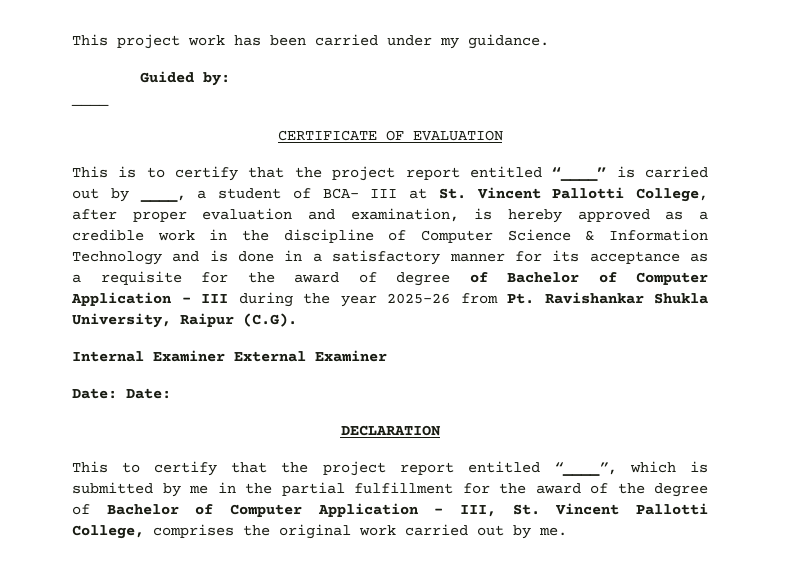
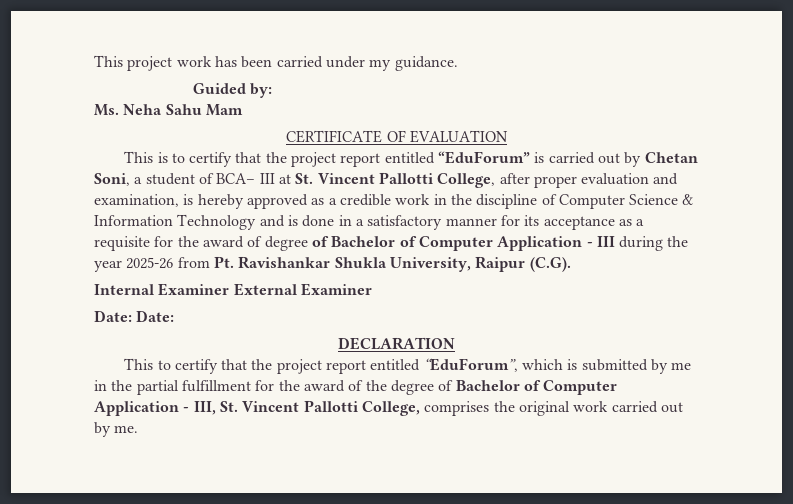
[71,103,109,106] ____ -> [94,104,243,116] Ms. Neha Sahu Mam
[552,167,607,181] “____” -> [438,151,531,164] “EduForum”
[139,195,186,202] ____, -> [644,152,698,163] [94,173,130,186] Chetan Soni,
[553,462,617,476] “____”, -> [423,358,518,372] “EduForum”,

